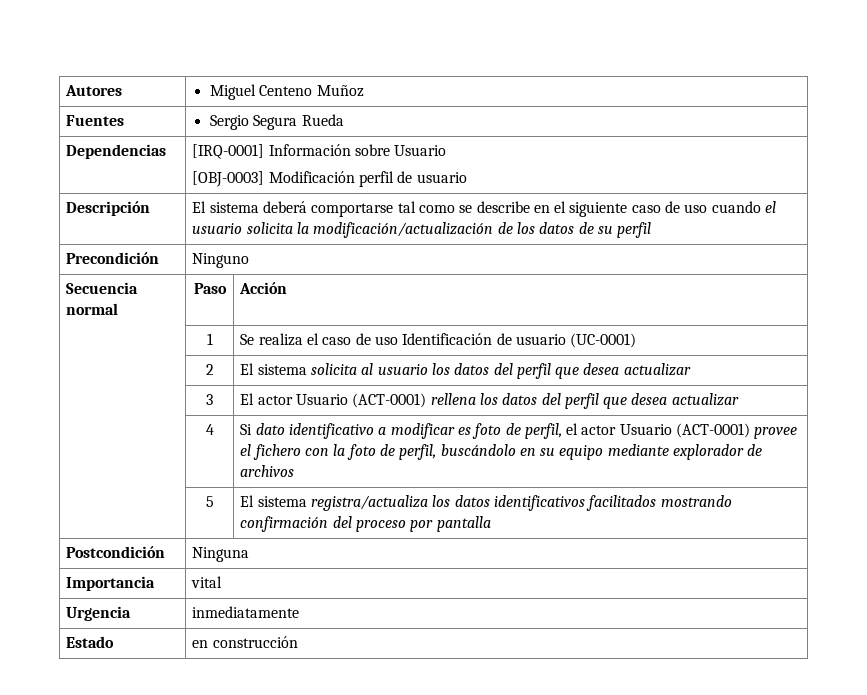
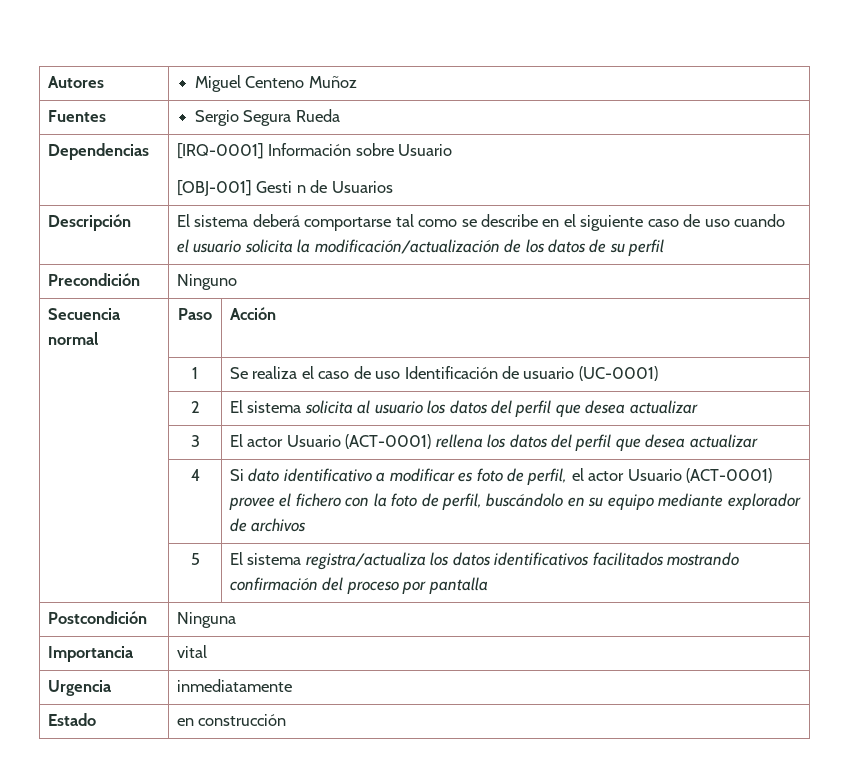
[192,171,467,187] [OBJ-0003] Modificación perfil de usuario -> [176,180,393,196] [OBJ-001] Gesti n de Usuarios

